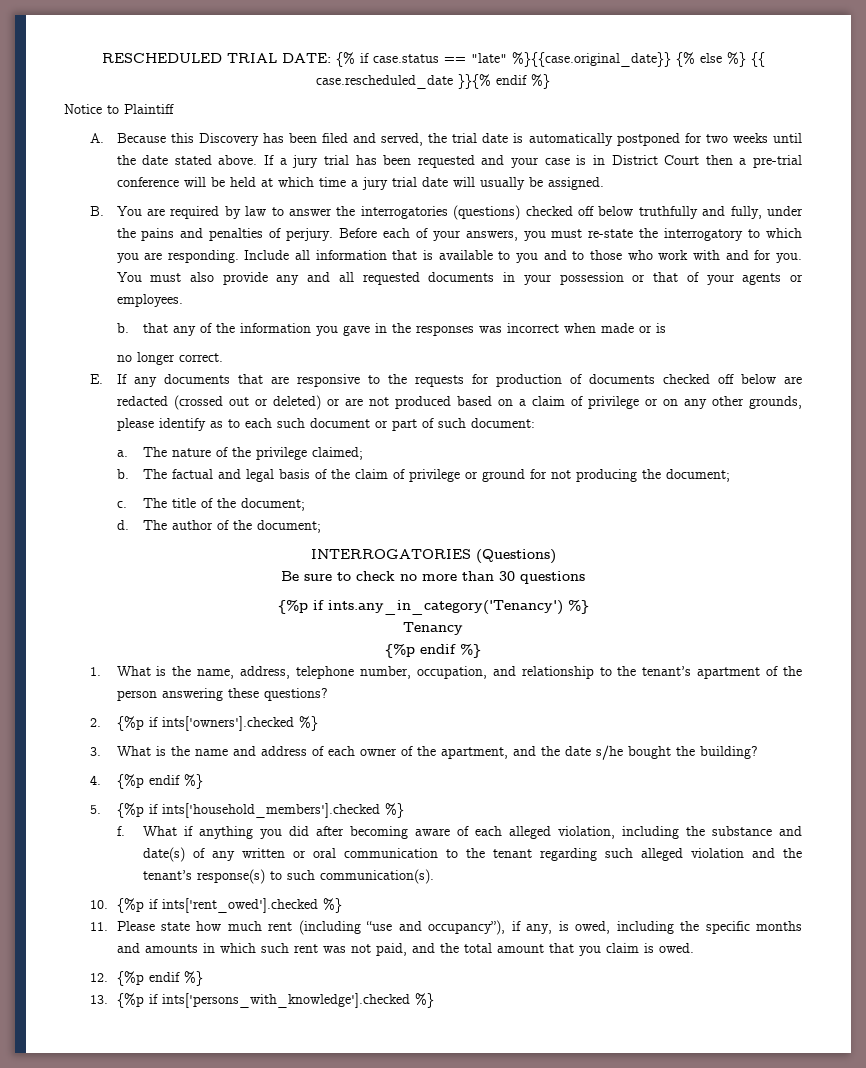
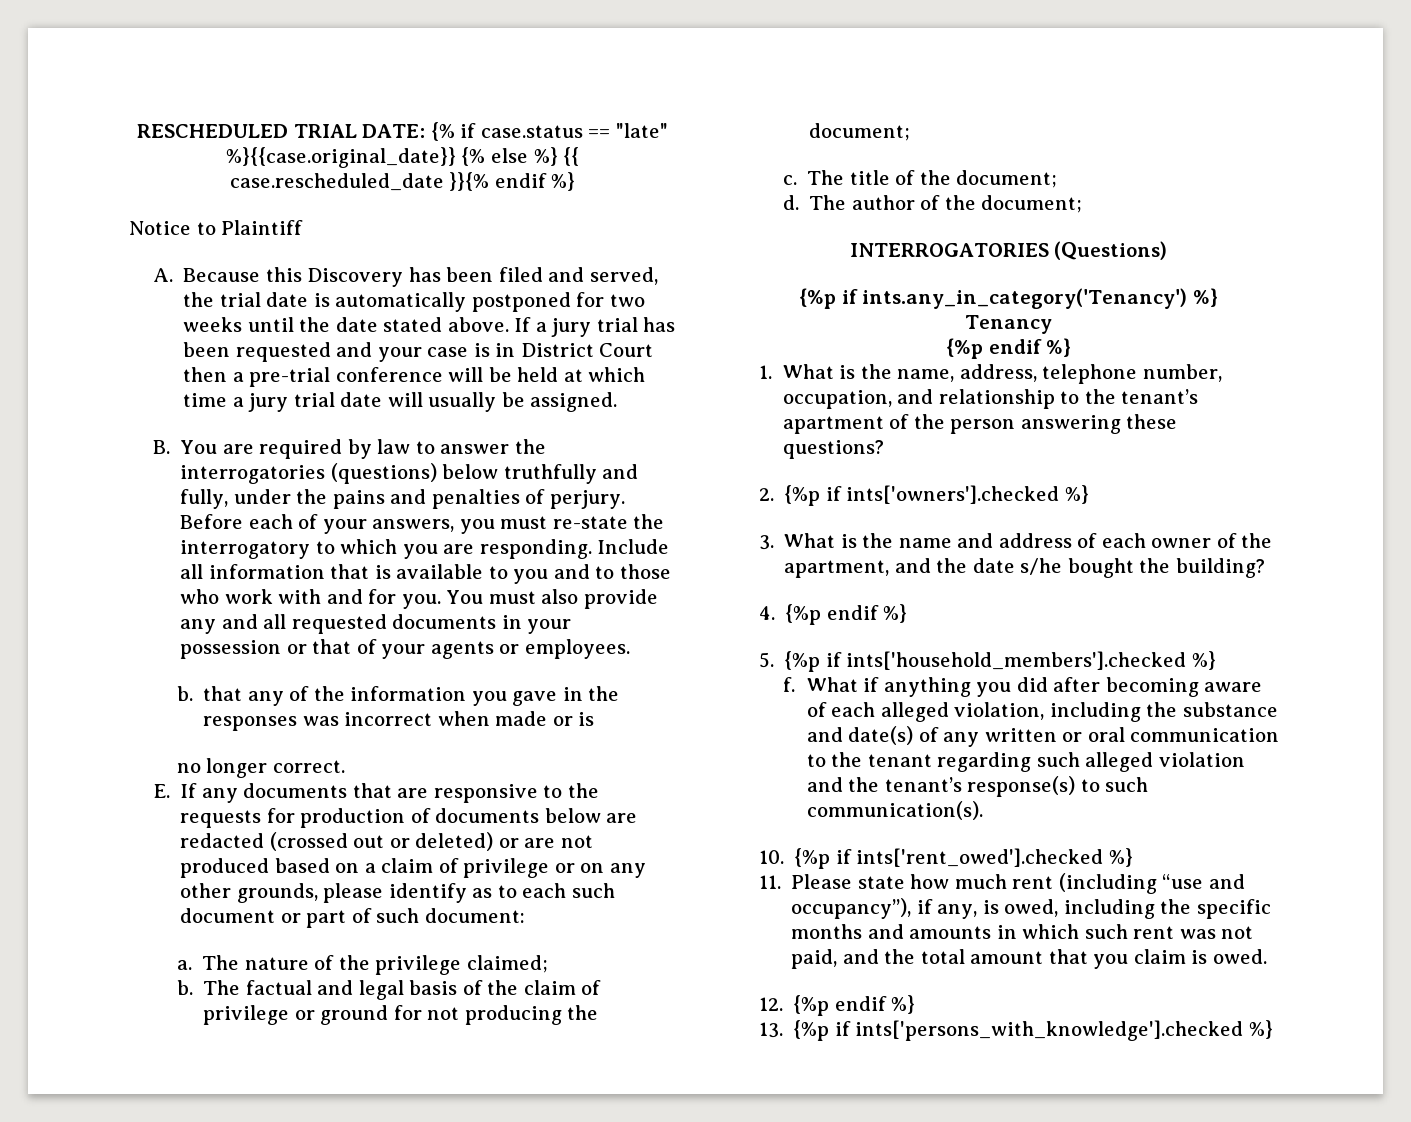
[525,206,594,216] checked off -> (437, 473) none
[662,374,734,384] checked off -> (540, 815) none
[281,571,585,584] // Be sure to check no more than 30 questions -> (1168, 250) none

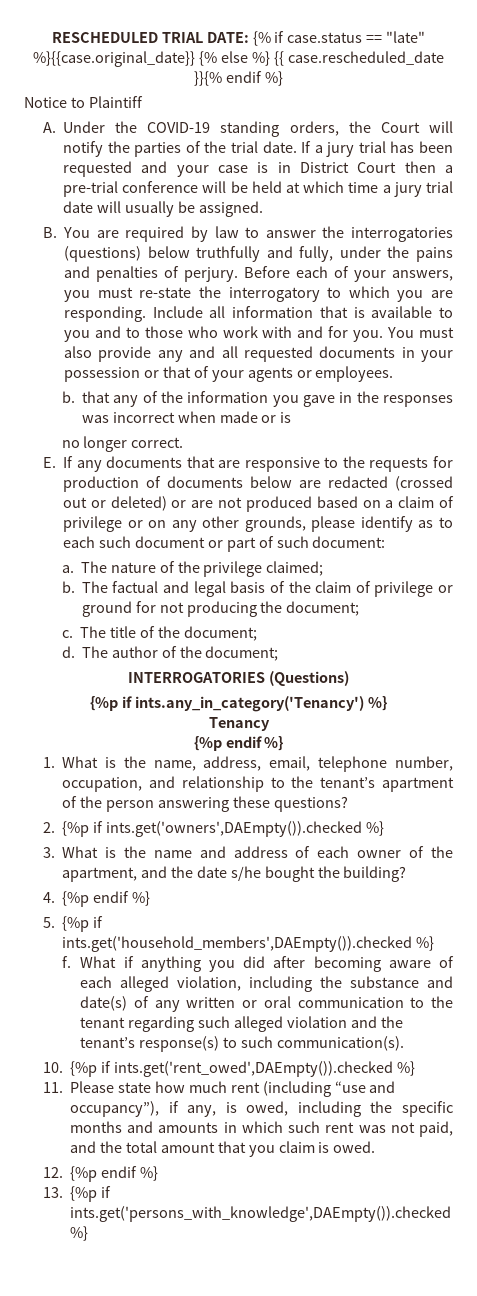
[183,267,658,287] [183,292,645,312] [183,317,509,332] Because this Discovery has been filed and served, the trial date is automatically postponed for two weeks until the date stated above. -> [63,121,453,137] [63,141,297,157] Under the COVID-19 standing orders, the Court will notify the parties of the trial date.
(1037, 373) none -> [269,756,311,771] email,
[846,485,1060,504] ints['owners'].checked -> [105,821,362,837] ints.get('owners',DAEmpty()).checked
[846,651,1187,670] ints['household_members'].checked -> [62,936,413,952] ints.get('household_members',DAEmpty()).checked
[856,848,1104,867] ints['rent_owed'].checked -> [113,1061,393,1077] ints.get('rent_owed',DAEmpty()).checked
[855,1020,1244,1041] ints['persons_with_knowledge'].checked -> [70,1206,452,1222] ints.get('persons_with_knowledge',DAEmpty()).checked

